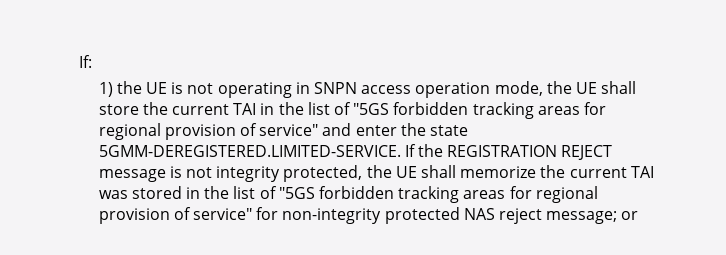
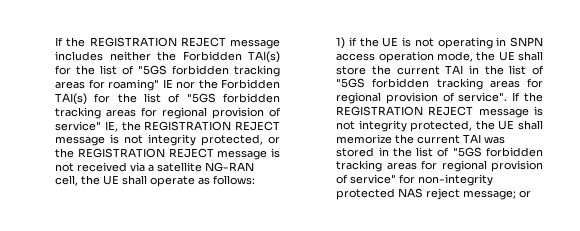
[79,55,93,68] If: -> [55,37,280,49] [55,51,280,63] [55,65,280,77] [55,79,280,91] [55,93,280,105] [55,107,281,119] [55,121,280,132] [55,134,280,146] [55,148,280,160] [55,162,255,172] [55,175,256,187] If the REGISTRATION REJECT message includes neither the Forbidden TAI(s) for the list of "5GS forbidden tracking areas for roaming" IE nor the Forbidden TAI(s) for the list of "5GS forbidden tracking areas for regional provision of service" IE, the REGISTRATION REJECT message is not integrity protected, or the REGISTRATION REJECT message is not received via a satellite NG-RAN cell, the UE shall operate as follows:
(113, 89) none -> [348,37,357,46] if
[259,123,468,136] [98,145,401,157] service" and enter the state 5GMM-DEREGISTERED.LIMITED-SERVICE. -> [458,92,508,102] service".

